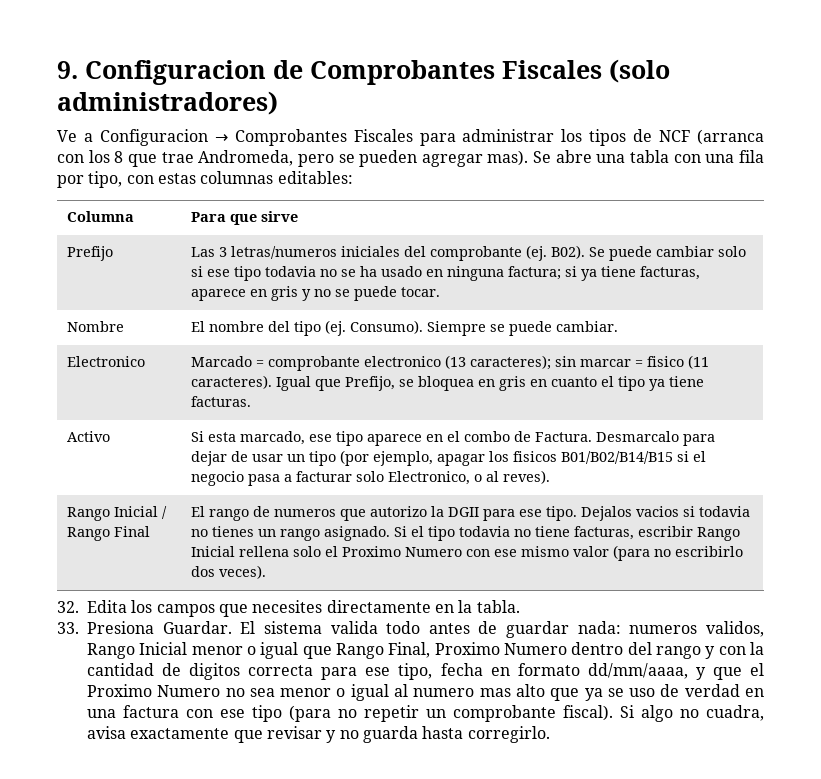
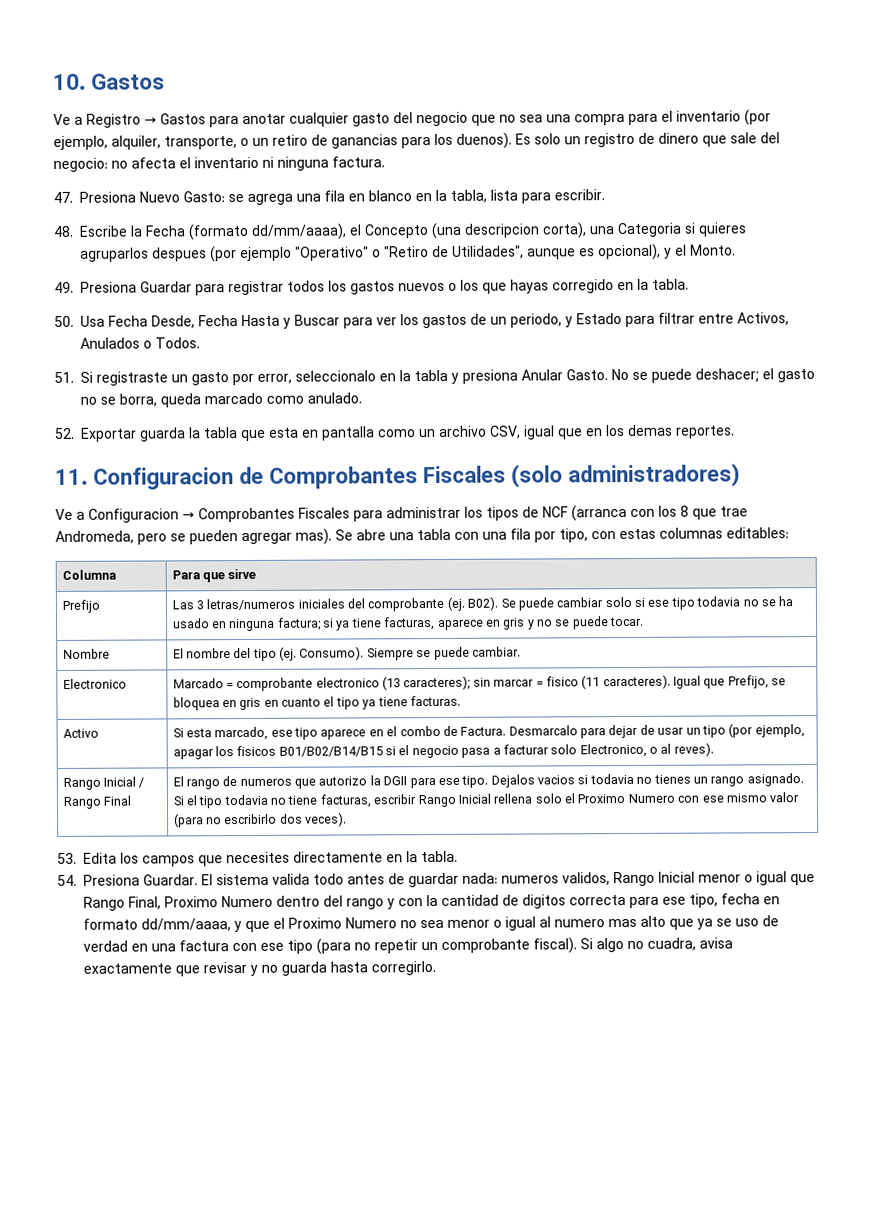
[57,61,78,79] 9. -> [53,73,165,91] [53,109,771,128] [53,132,780,151] [53,156,385,173] [53,189,605,205] [53,222,747,241] [80,243,736,263] [54,278,689,296] [54,312,789,329] [80,337,200,349] [54,368,815,386] [80,392,362,408] [55,424,735,442] [55,468,88,485] 10. Gastos // Ve a Registro → Gastos para anotar cualquier gasto del negocio que no sea una compra para el inventario (por ejemplo, alquiler, transporte, o un retiro de ganancias para los duenos). Es solo un registro de dinero que sale del negocio: no afecta el inventario ni ninguna factura. // 47. Presiona Nuevo Gasto: se agrega una fila en blanco en la tabla, lista para escribir. // 48. Escribe la Fecha (formato dd/mm/aaaa), el Concepto (una descripcion corta), una Categoria si quieres agruparlos despues (por ejemplo "Operativo" o "Retiro de Utilidades", aunque es opcional), y el Monto. // 49. Presiona Guardar para registrar todos los gastos nuevos o los que hayas corregido en la tabla. // 50. Usa Fecha Desde, Fecha Hasta y Buscar para ver los gastos de un periodo, y Estado para filtrar entre Activos, Anulados o Todos. // 51. Si registraste un gasto por error, seleccionalo en la tabla y presiona Anular Gasto. No se puede deshacer; el gasto no se borra, queda marcado como anulado. // 52. Exportar guarda la tabla que esta en pantalla como un archivo CSV, igual que en los demas reportes. // 11.
[57,601,79,613] 32. -> [57,852,77,864] 53.
[57,622,79,634] 33. -> [57,874,77,886] 54.

